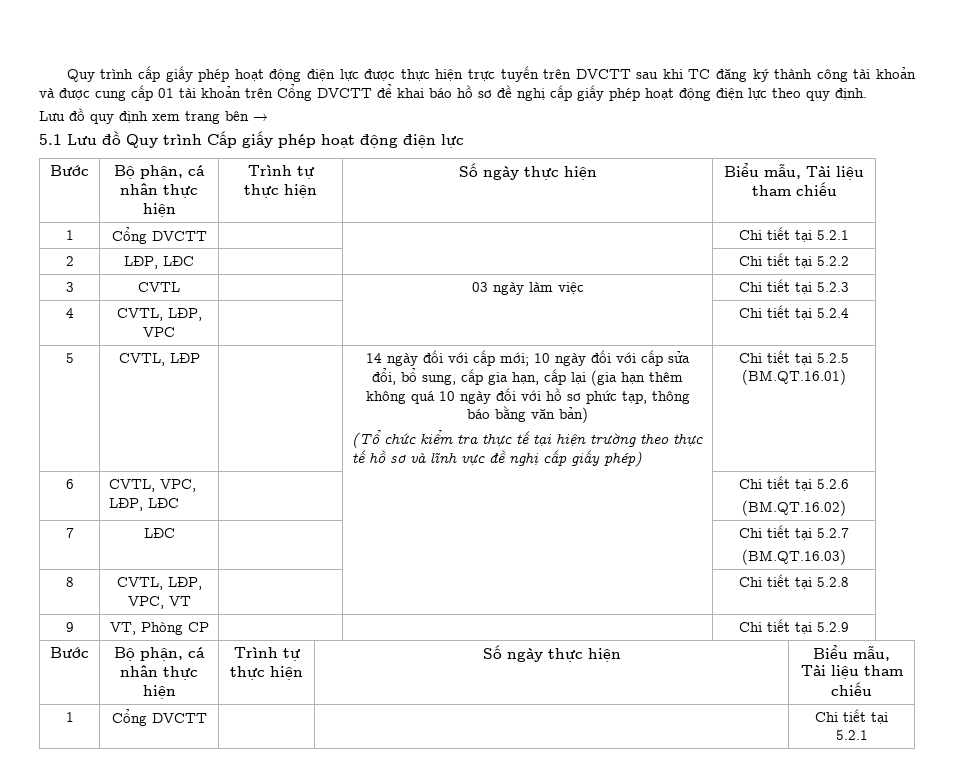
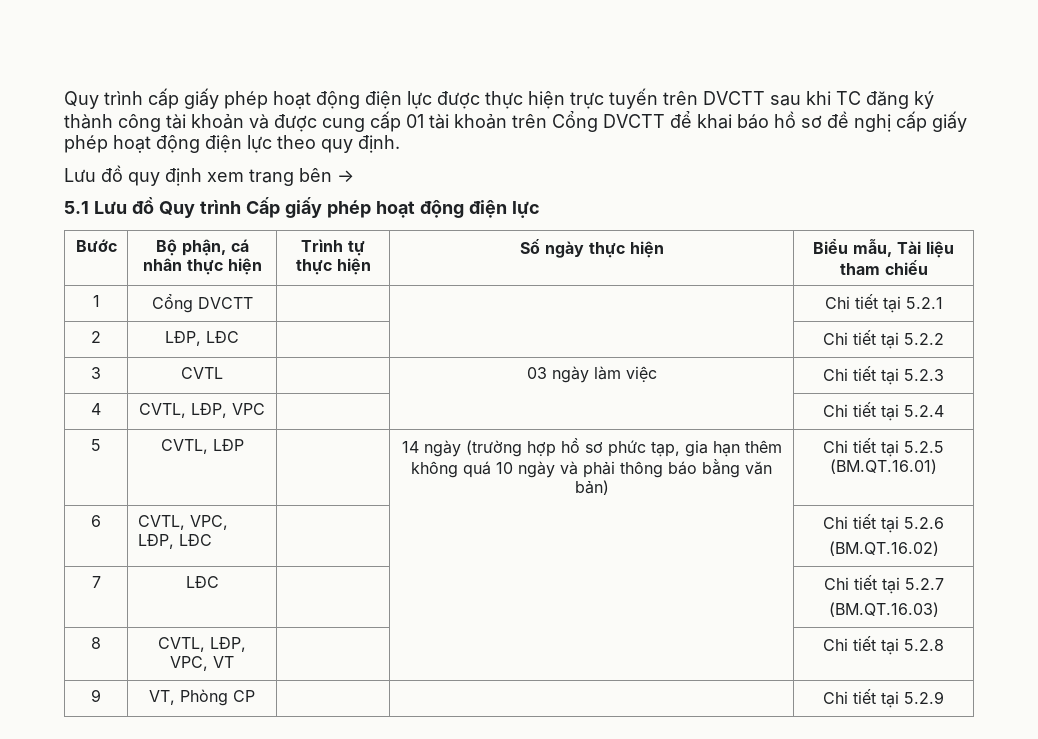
[423,350,690,366] [372,368,617,386] đối với cấp mới; 10 ngày đối với cấp sửa đổi, bổ sung, cấp gia hạn, cấp lại (gia -> [465,438,708,457] (trường hợp hồ sơ phức tạp, gia
[495,388,647,404] đối với hồ sơ phức tạp, -> [560,461,615,478] và phải
[352,430,704,448] [352,450,643,467] // (Tổ chức kiểm tra thực tế tại hiện trường theo thực tế hồ sơ và lĩnh vực đề nghị cấp giấy phép) -> (609, 487) none
[50,647,89,658] [113,647,205,661] [119,665,198,680] [142,685,176,699] [233,647,301,661] [230,666,303,680] [482,645,621,662] [813,645,890,661] [800,665,903,679] [831,682,872,696] [65,712,74,722] [111,709,207,726] [815,709,888,724] [835,730,868,740] // Bước | Bộ phận, cá nhân thực hiện | Trình tự thực hiện | Số ngày thực hiện | Biểu mẫu, Tài liệu tham chiếu // 1 | Cổng DVCTT | | | Chi tiết tại 5.2.1 -> (944, 697) none

